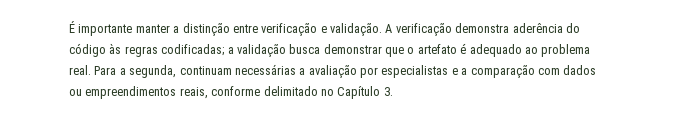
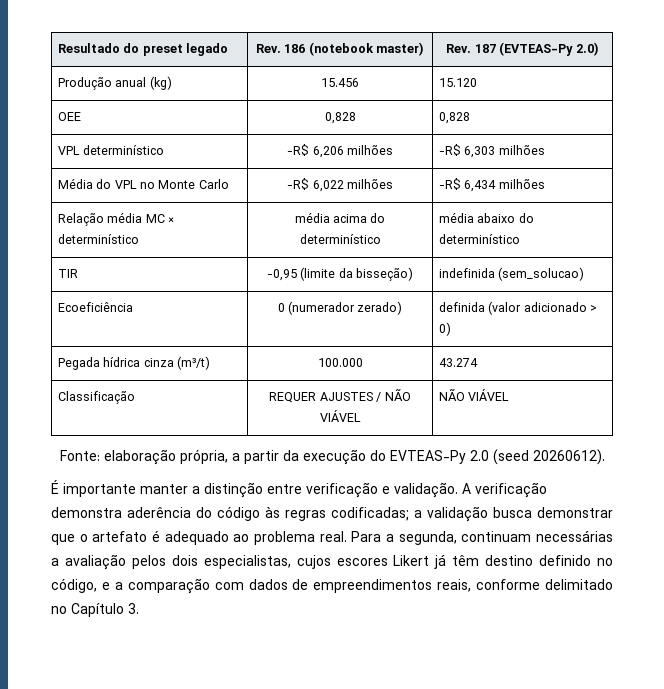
(69, 27) none -> [57,43,228,56] [255,42,425,56] [446,42,599,56] [57,76,172,90] [321,78,359,87] [438,78,477,87] [57,112,81,121] [324,112,356,124] [438,112,470,124] [57,145,165,155] [287,144,393,158] [438,144,545,158] [57,178,229,189] [287,178,393,192] [438,178,545,192] [57,212,174,226] [57,234,139,244] [294,212,386,223] [299,234,381,244] [438,212,534,223] [438,234,520,244] [57,269,78,278] [266,267,414,281] [438,267,585,281] [57,302,133,312] [277,301,403,315] [438,301,597,315] [438,322,451,336] [57,356,210,370] [317,358,363,367] [438,358,478,367] [57,391,135,404] [269,389,411,403] [319,410,361,422] [438,389,510,401] [59,449,605,465] Resultado do preset legado | Rev. 186 (notebook master) | Rev. 187 (EVTEAS-Py 2.0) // Produção anual (kg) | 15.456 | 15.120 // OEE | 0,828 | 0,828 // VPL determinístico | −R$ 6,206 milhões | −R$ 6,303 milhões // Média do VPL no Monte Carlo | −R$ 6,022 milhões | −R$ 6,434 milhões // Relação média MC × determinístico | média acima do determinístico | média abaixo do determinístico // TIR | −0,95 (limite da bisseção) | indefinida (sem_solucao) // Ecoeficiência | 0 (numerador zerado) | definida (valor adicionado > 0) // Pegada hídrica cinza (m³/t) | 100.000 | 43.274 // Classificação | REQUER AJUSTES / NÃO VIÁVEL | NÃO VIÁVEL // Fonte: elaboração própria, a partir da execução do EVTEAS-Py 2.0 (seed 20260612). //
[360,65,449,78] por especialistas -> [131,554,614,569] [51,578,97,593] pelos dois especialistas, cujos escores Likert já têm destino definido no código,
[69,89,82,96] ou -> [292,579,309,590] de

